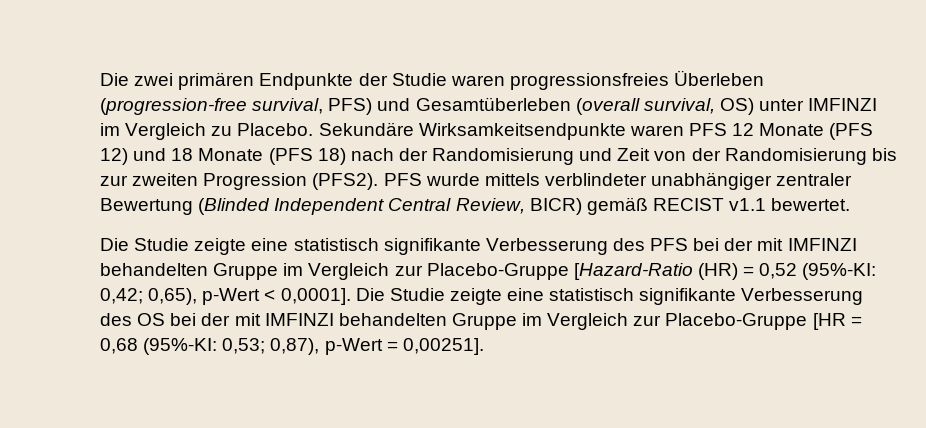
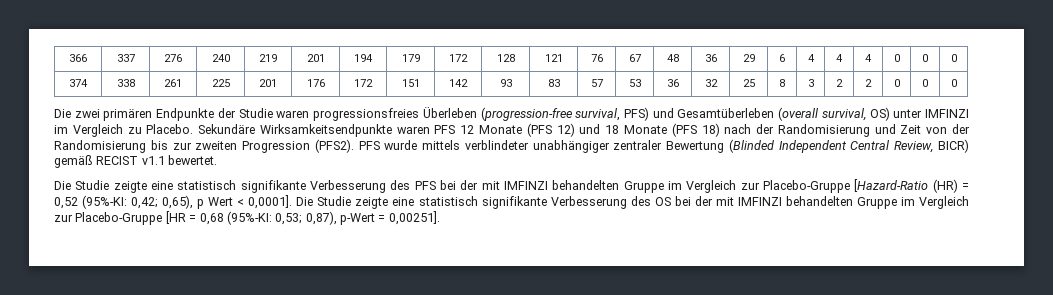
(100, 79) none -> [69,54,87,62] [116,54,135,62] [164,54,182,62] [211,54,230,62] [259,54,277,62] [306,54,325,62] [354,54,373,62] [401,54,420,62] [449,54,468,62] [496,54,515,62] [544,54,563,62] [590,54,603,62] [628,54,641,62] [666,54,679,62] [704,54,717,62] [742,54,755,62] [779,54,785,62] [807,54,815,62] [836,54,843,62] [865,54,872,62] [893,54,900,62] [922,54,928,62] [950,54,957,62] [69,79,88,87] [116,79,135,87] [164,79,182,87] [211,79,230,87] [259,79,277,87] [306,79,325,87] [354,79,373,87] [401,79,420,87] [449,79,468,87] [499,79,512,87] [547,79,560,87] [590,79,603,87] [628,79,641,87] [666,79,679,87] [704,79,718,87] [742,79,755,87] [779,79,785,87] [807,79,814,87] [836,79,843,87] [865,79,872,87] [893,79,900,87] [922,79,928,87] [950,79,957,87] 366 | 337 | 276 | 240 | 219 | 201 | 194 | 179 | 172 | 128 | 121 | 76 | 67 | 48 | 36 | 29 | 6 | 4 | 4 | 4 | 0 | 0 | 0 // 374 | 338 | 261 | 225 | 201 | 176 | 172 | 151 | 142 | 93 | 83 | 57 | 53 | 36 | 32 | 25 | 8 | 3 | 2 | 2 | 0 | 0 | 0 //
[202,288,261,305] p-Wert -> [197,197,234,209] p Wert

